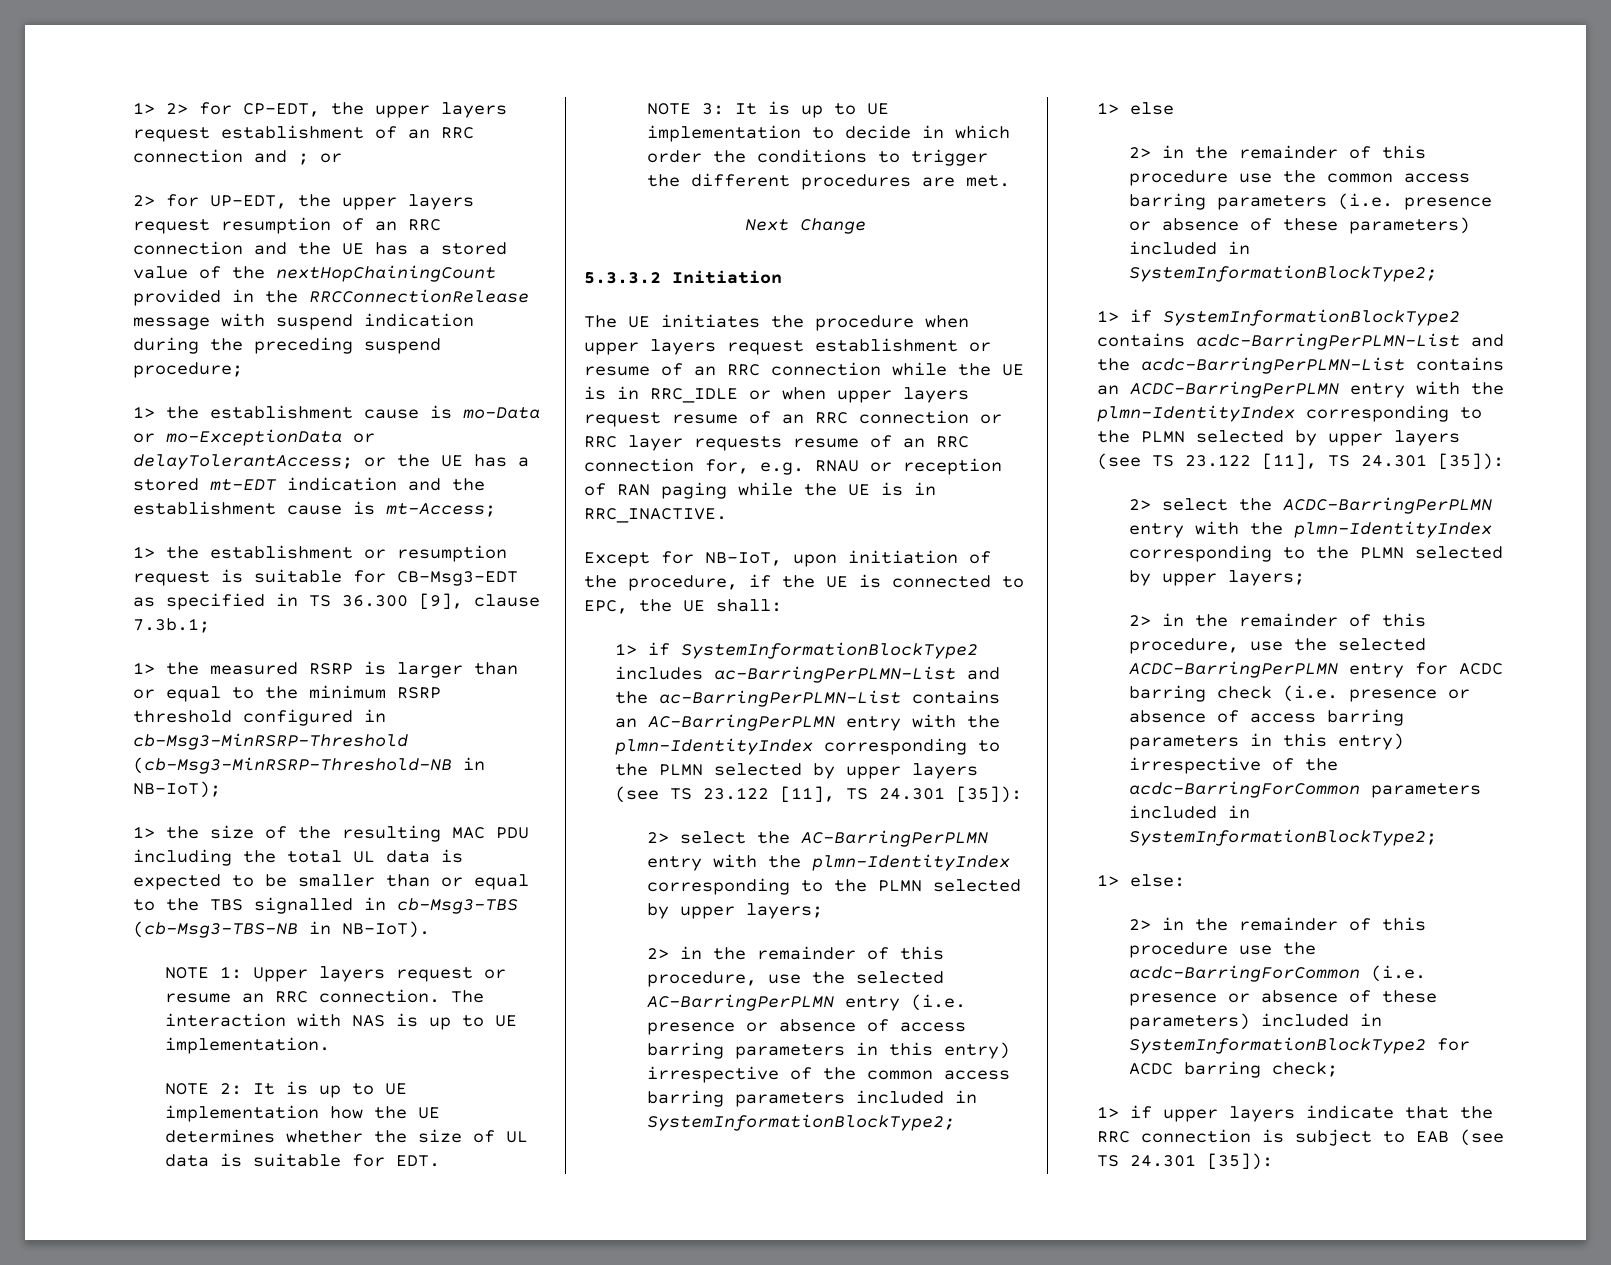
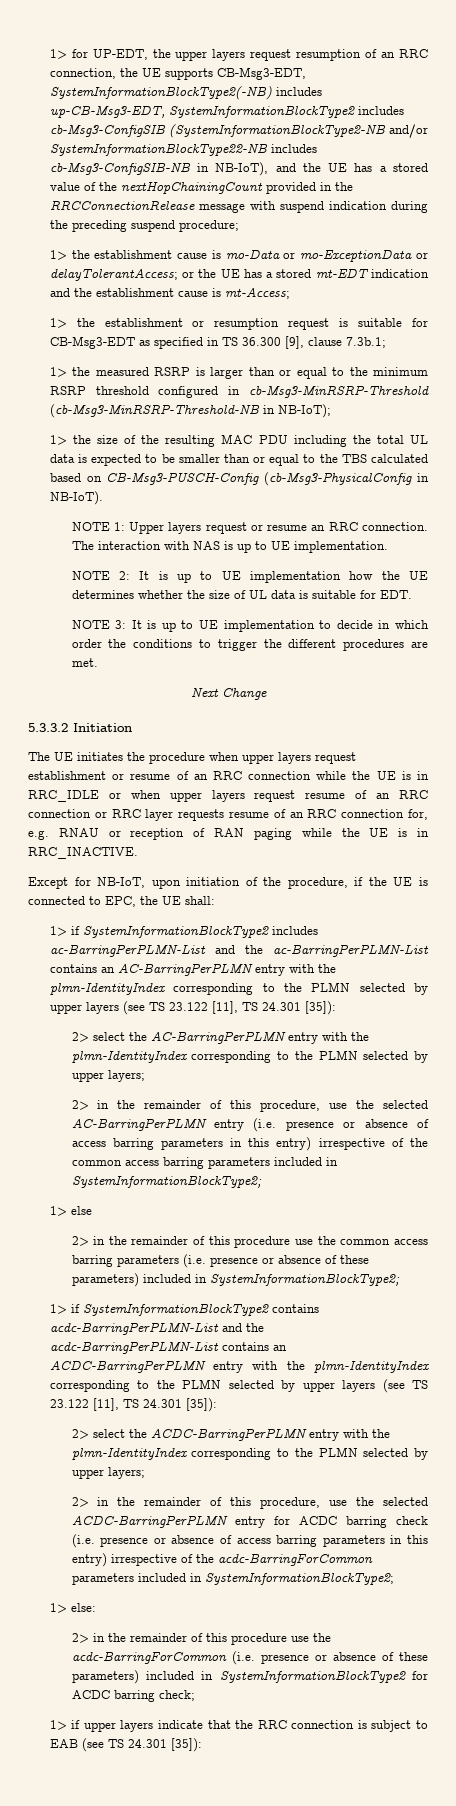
[133,102,508,118] [133,125,475,142] [133,149,343,165] [133,195,156,206] 1> 2> for CP-EDT, the upper layers request establishment of an RRC connection and ; or // 2> -> [49,49,67,59] 1>
[133,241,244,255] connection -> [49,67,306,80] [49,86,322,100] [49,105,404,118] [49,124,429,138] [49,143,317,156] [49,162,269,176] connection, the UE supports CB-Msg3-EDT, SystemInformationBlockType2(-NB) includes up-CB-Msg3-EDT, SystemInformationBlockType2 includes cb-Msg3-ConfigSIB (SystemInformationBlockType2-NB and/or SystemInformationBlockType22-NB includes cb-Msg3-ConfigSIB-NB in NB-IoT),
[254,897,519,914] [133,921,299,938] signalled in cb-Msg3-TBS (cb-Msg3-TBS-NB -> [371,454,429,463] [49,472,413,486] calculated based on CB-Msg3-PUSCH-Config (cb-Msg3-PhysicalConfig

